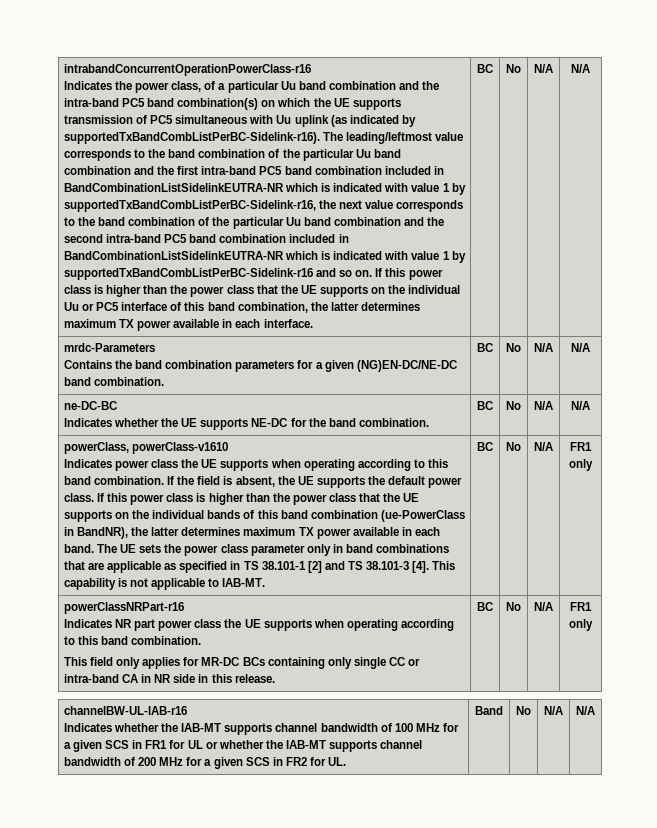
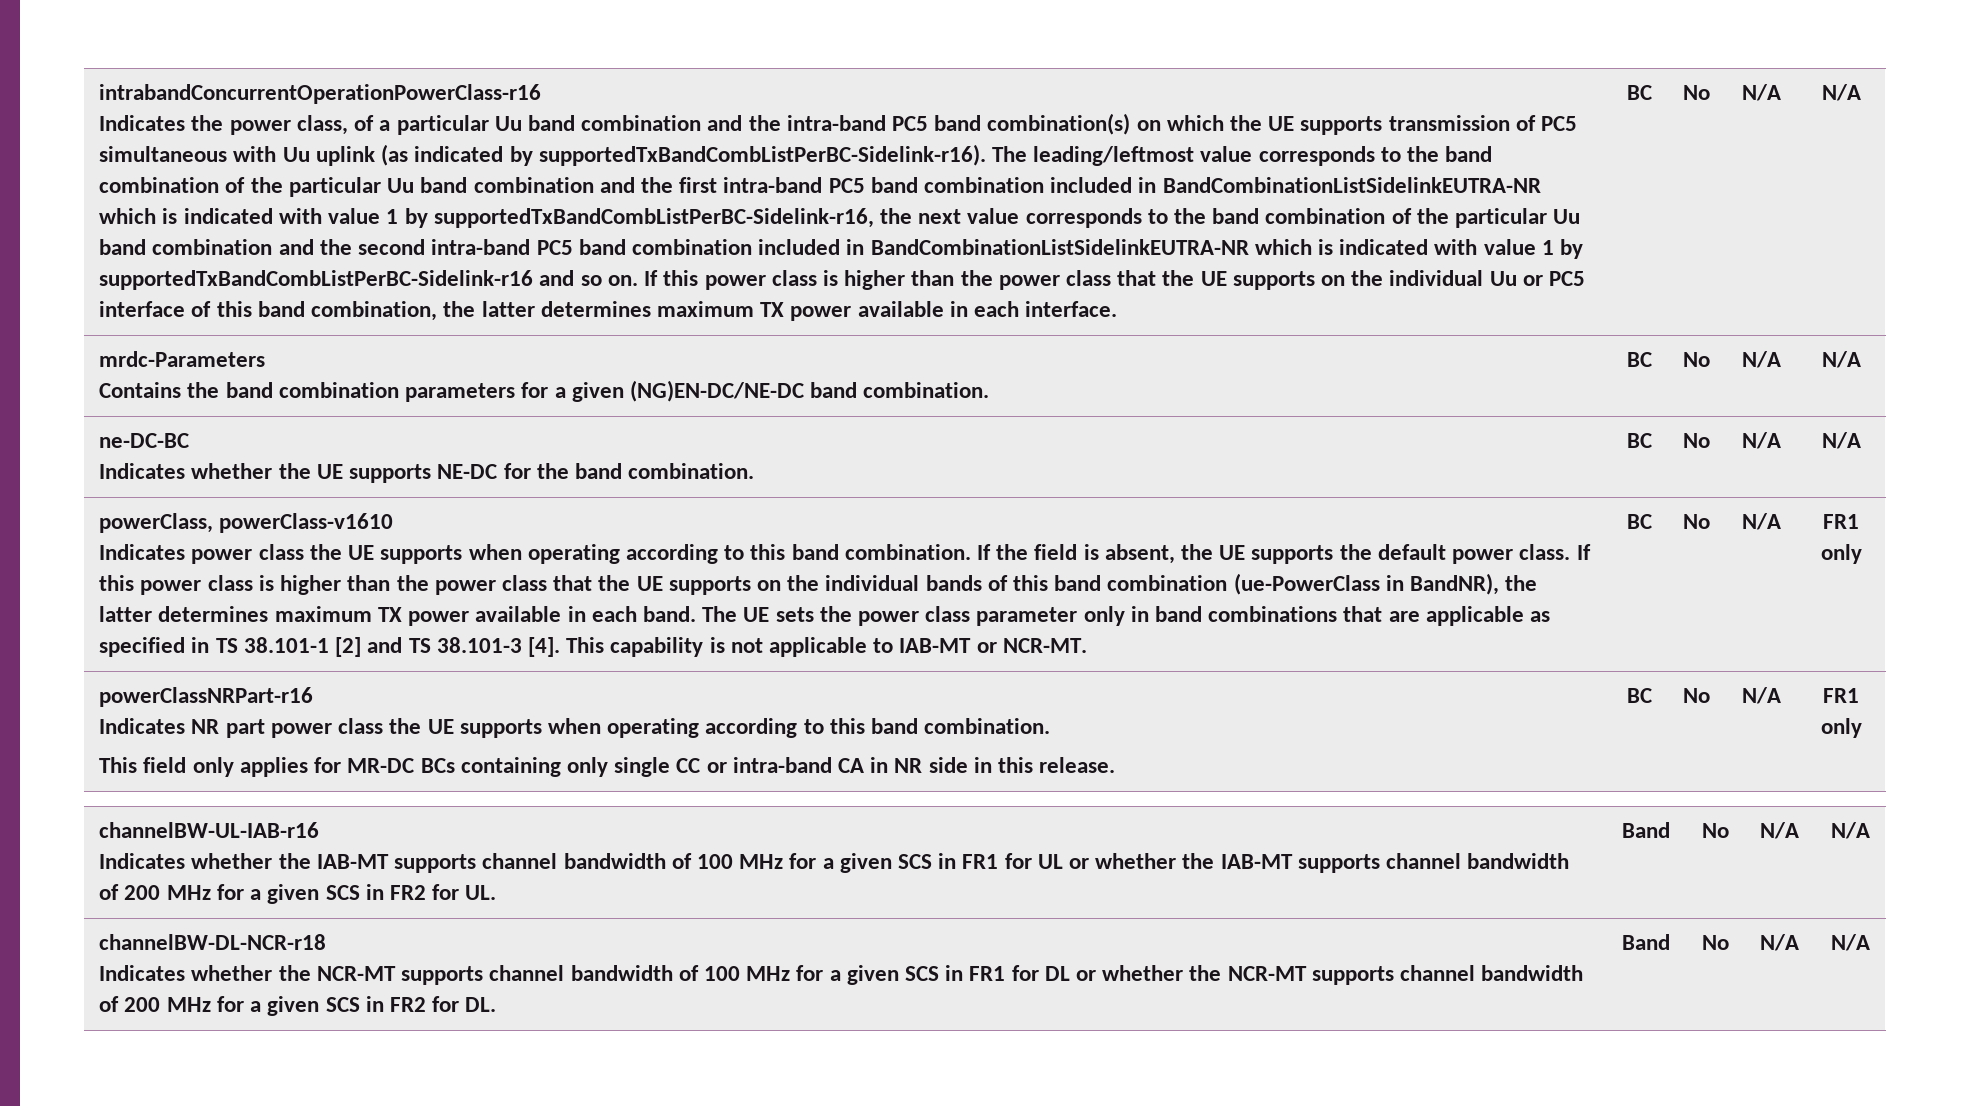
[222,578,266,587] IAB-MT. -> [899,638,1087,653] IAB-MT or NCR-MT.
(595, 710) none -> [99,934,327,950] [99,965,1584,985] [99,996,497,1016] [1622,934,1670,950] [1701,935,1729,950] [1760,934,1799,951] [1830,934,1870,951] // channelBW-DL-NCR-r18 // Indicates whether the NCR-MT supports channel bandwidth of 100 MHz for a given SCS in FR1 for DL or whether the NCR-MT supports channel bandwidth of 200 MHz for a given SCS in FR2 for DL. | Band | No | N/A | N/A

